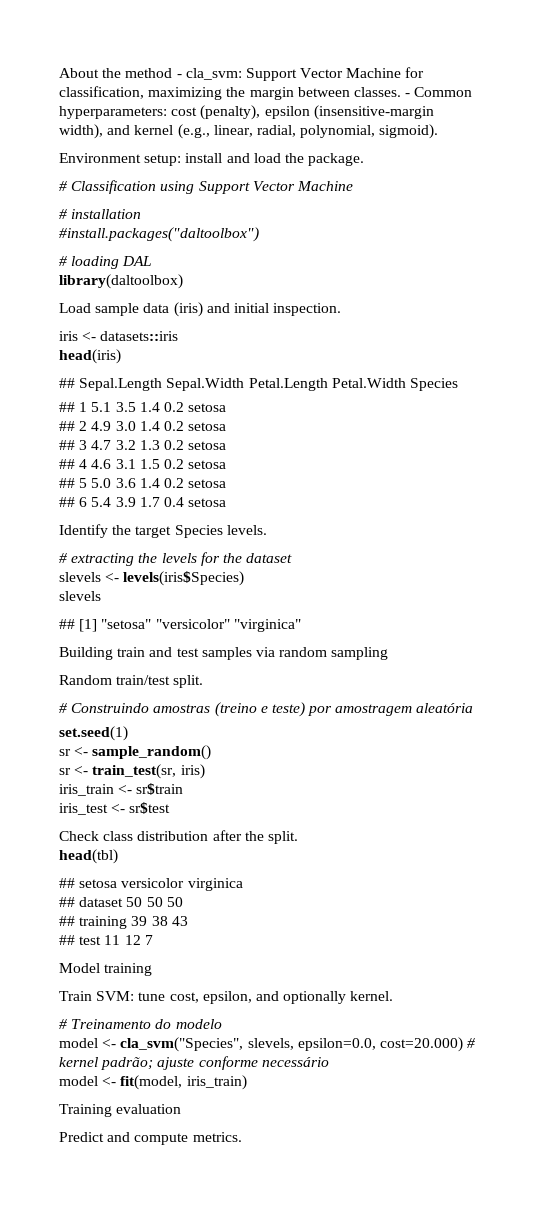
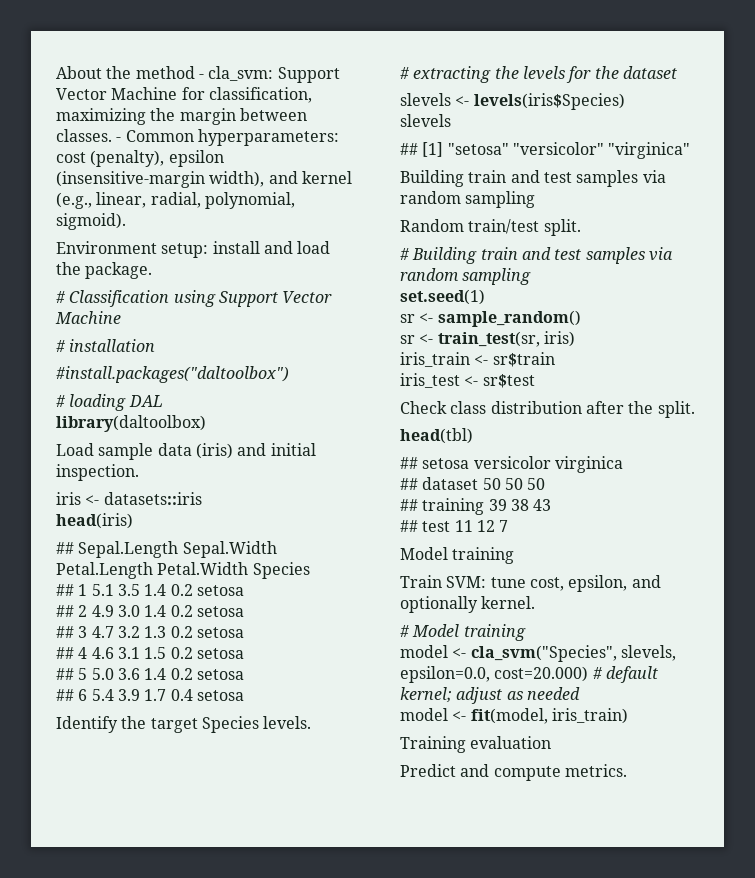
[71,702,474,717] Construindo amostras (treino e teste) por amostragem aleatória -> [412,247,673,264] [400,268,532,285] Building train and test samples via random sampling
[71,1019,222,1029] Treinamento do modelo -> [412,624,526,641] Model training
[59,1056,329,1070] kernel padrão; ajuste conforme necessário -> [605,666,658,683] [400,687,580,704] default kernel; adjust as needed

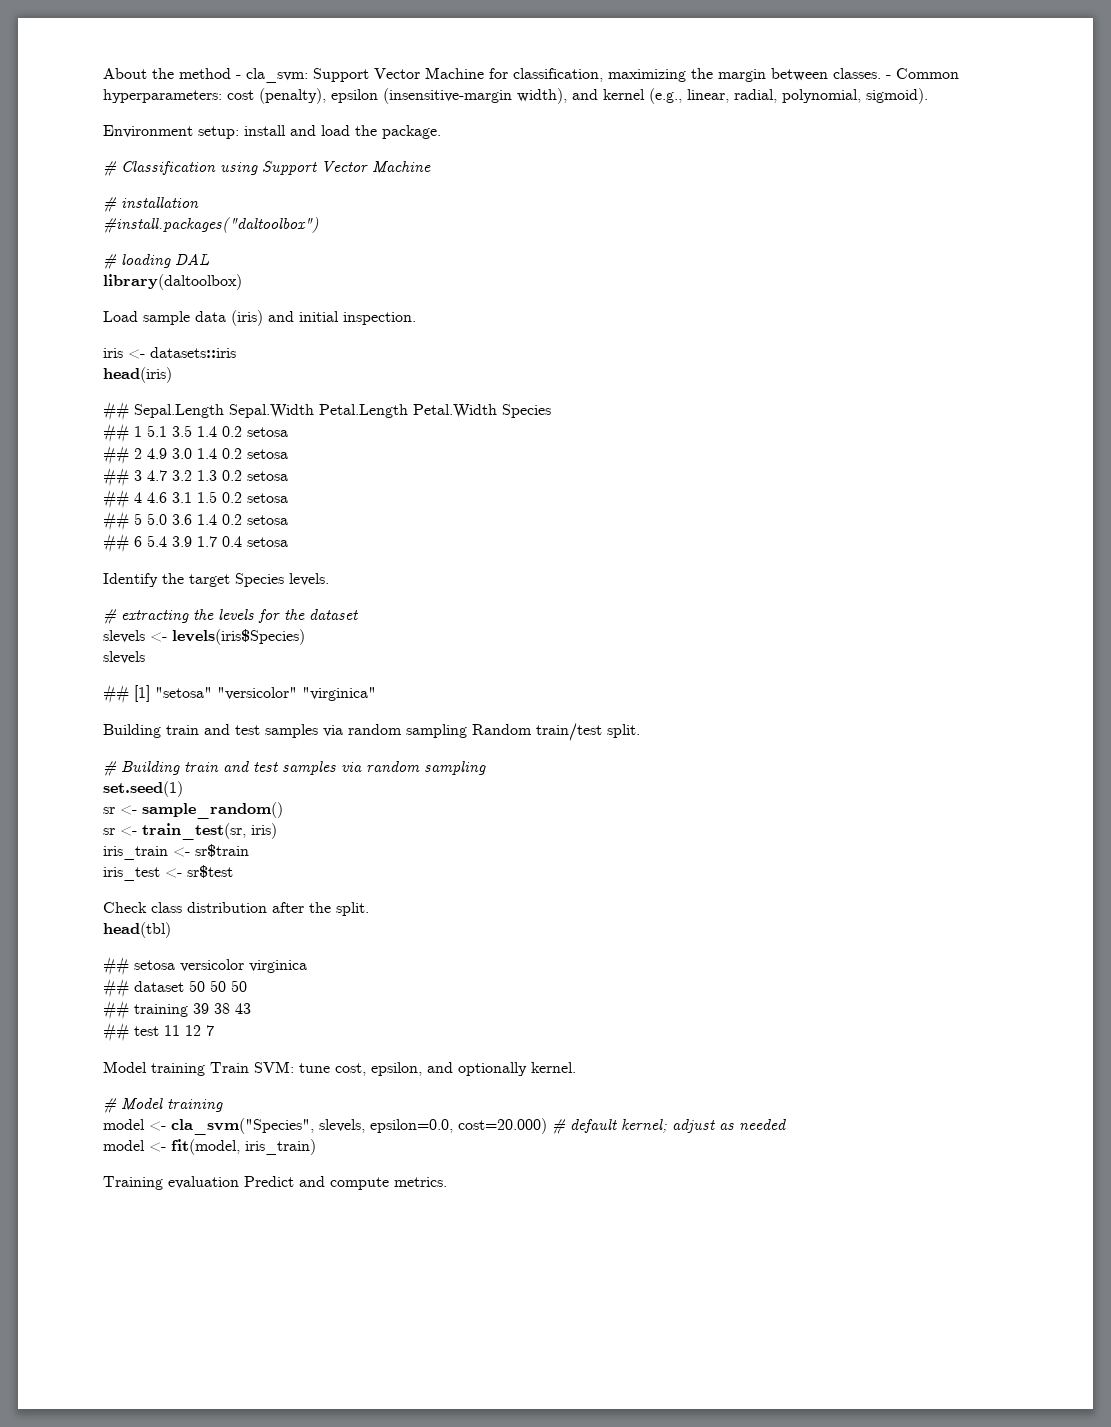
(536, 199) // -> (467, 731) none
(515, 555) // -> (205, 1069) none
(552, 742) // -> (239, 1182) none

